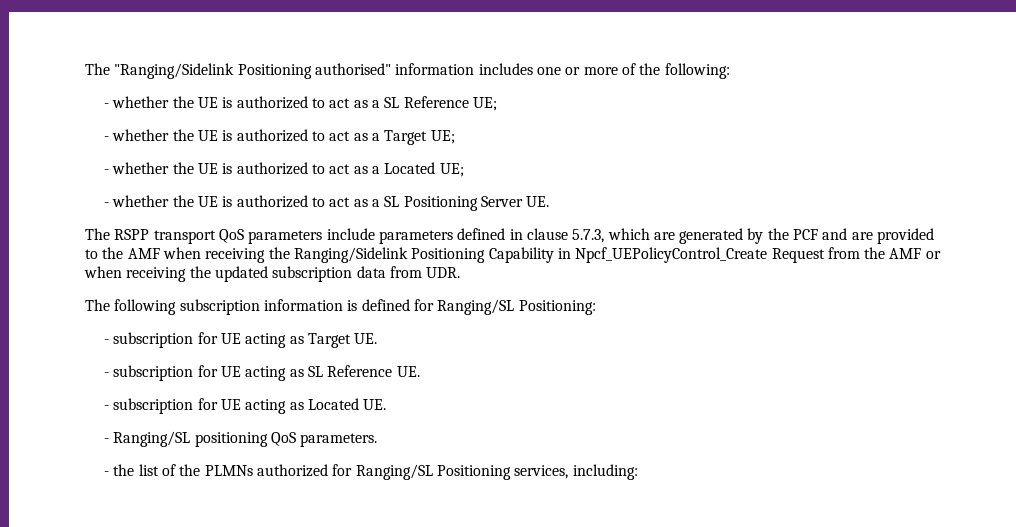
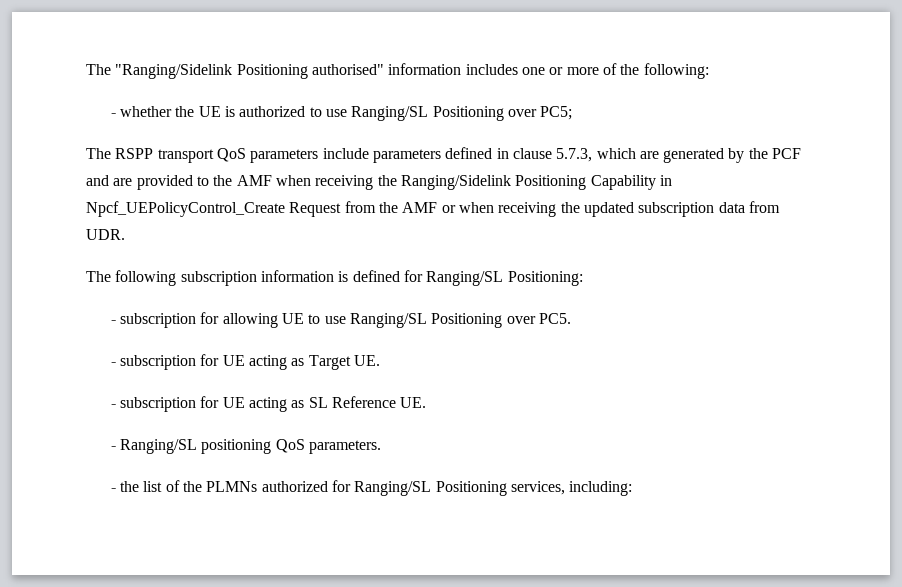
[329,96,497,111] [104,129,455,145] [104,162,464,177] [104,195,550,211] act as a SL Reference UE; // - whether the UE is authorized to act as a Target UE; // - whether the UE is authorized to act as a Located UE; // - whether the UE is authorized to act as a SL Positioning Server UE. -> [325,106,573,121] use Ranging/SL Positioning over PC5;
(596, 307) none -> [110,312,571,328] // - subscription for allowing UE to use Ranging/SL Positioning over PC5.
[104,398,387,414] // - subscription for UE acting as Located UE. -> (427, 402) none

